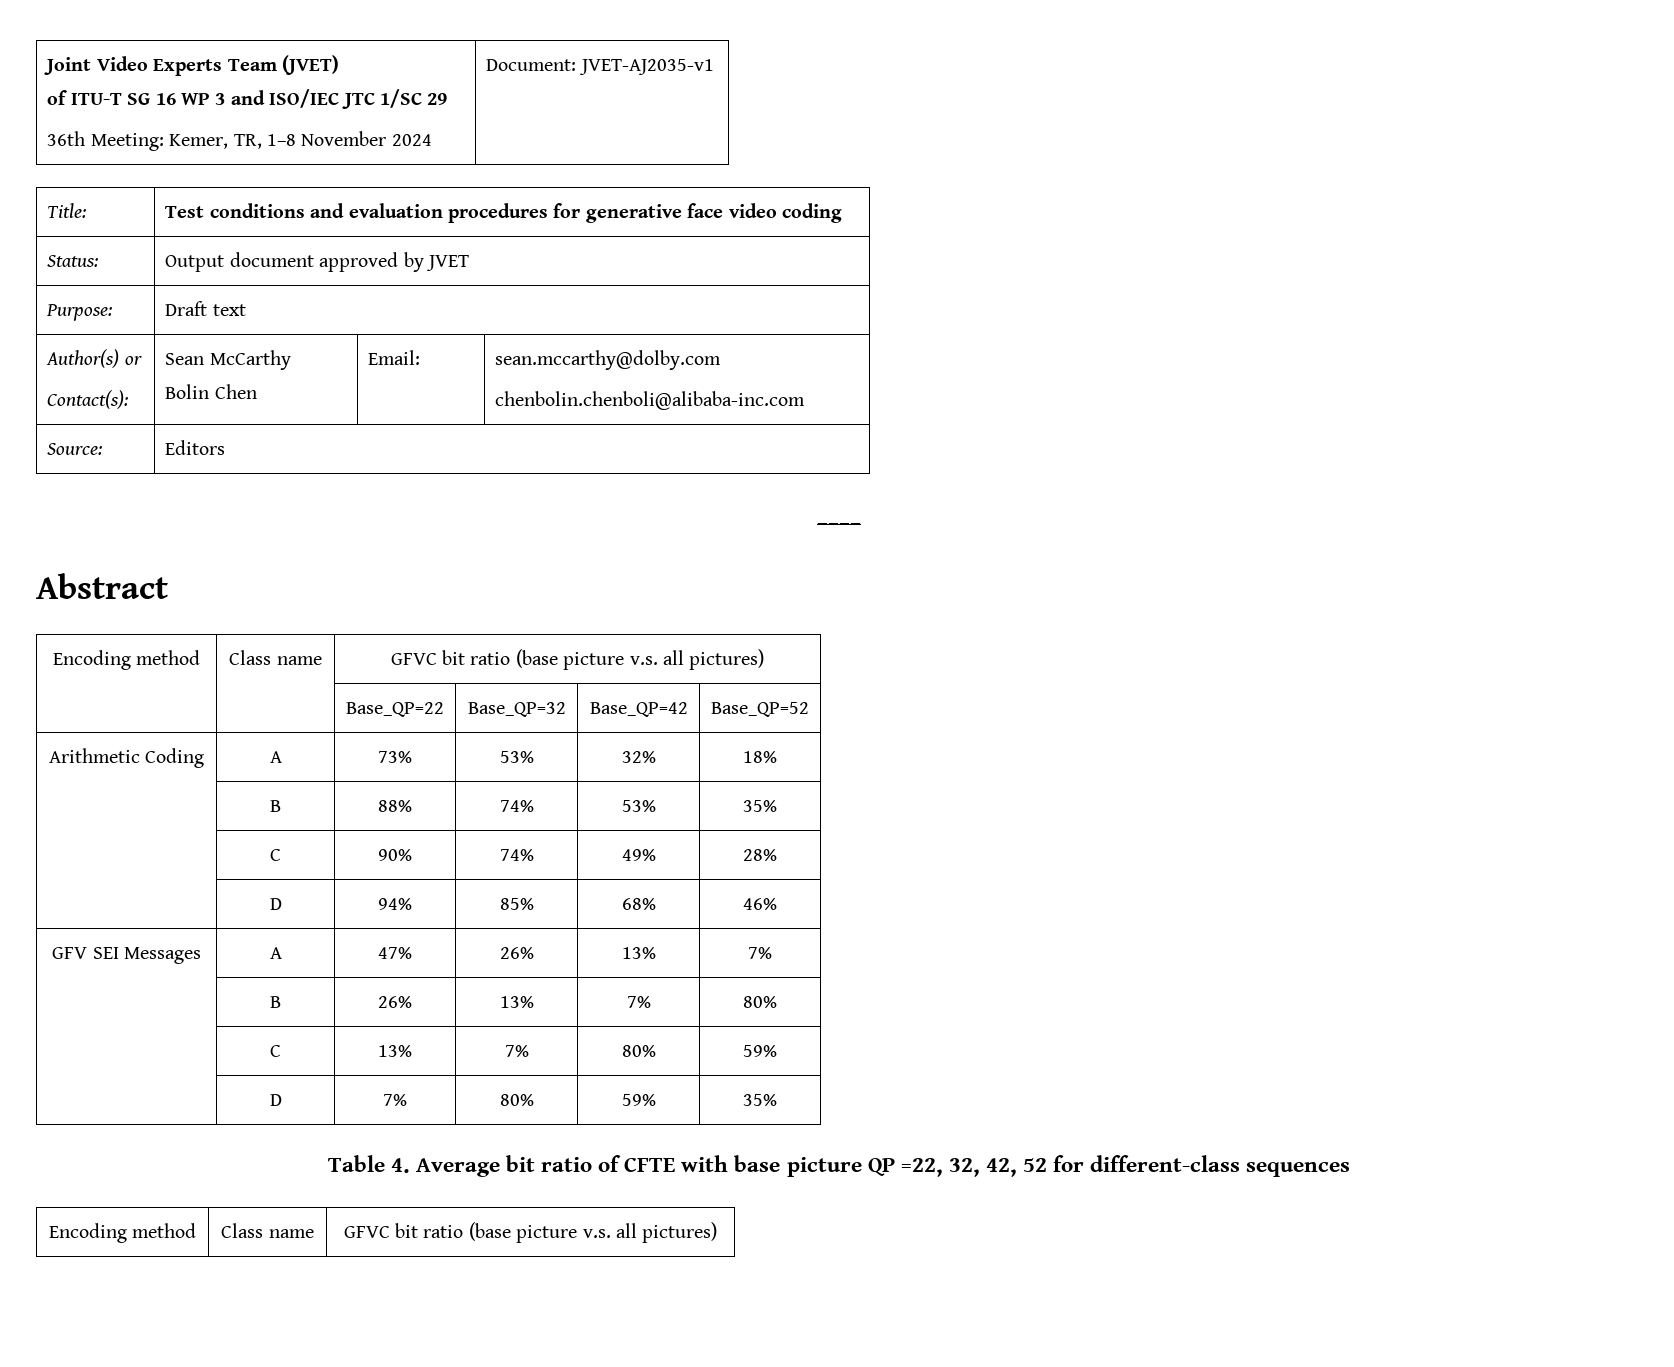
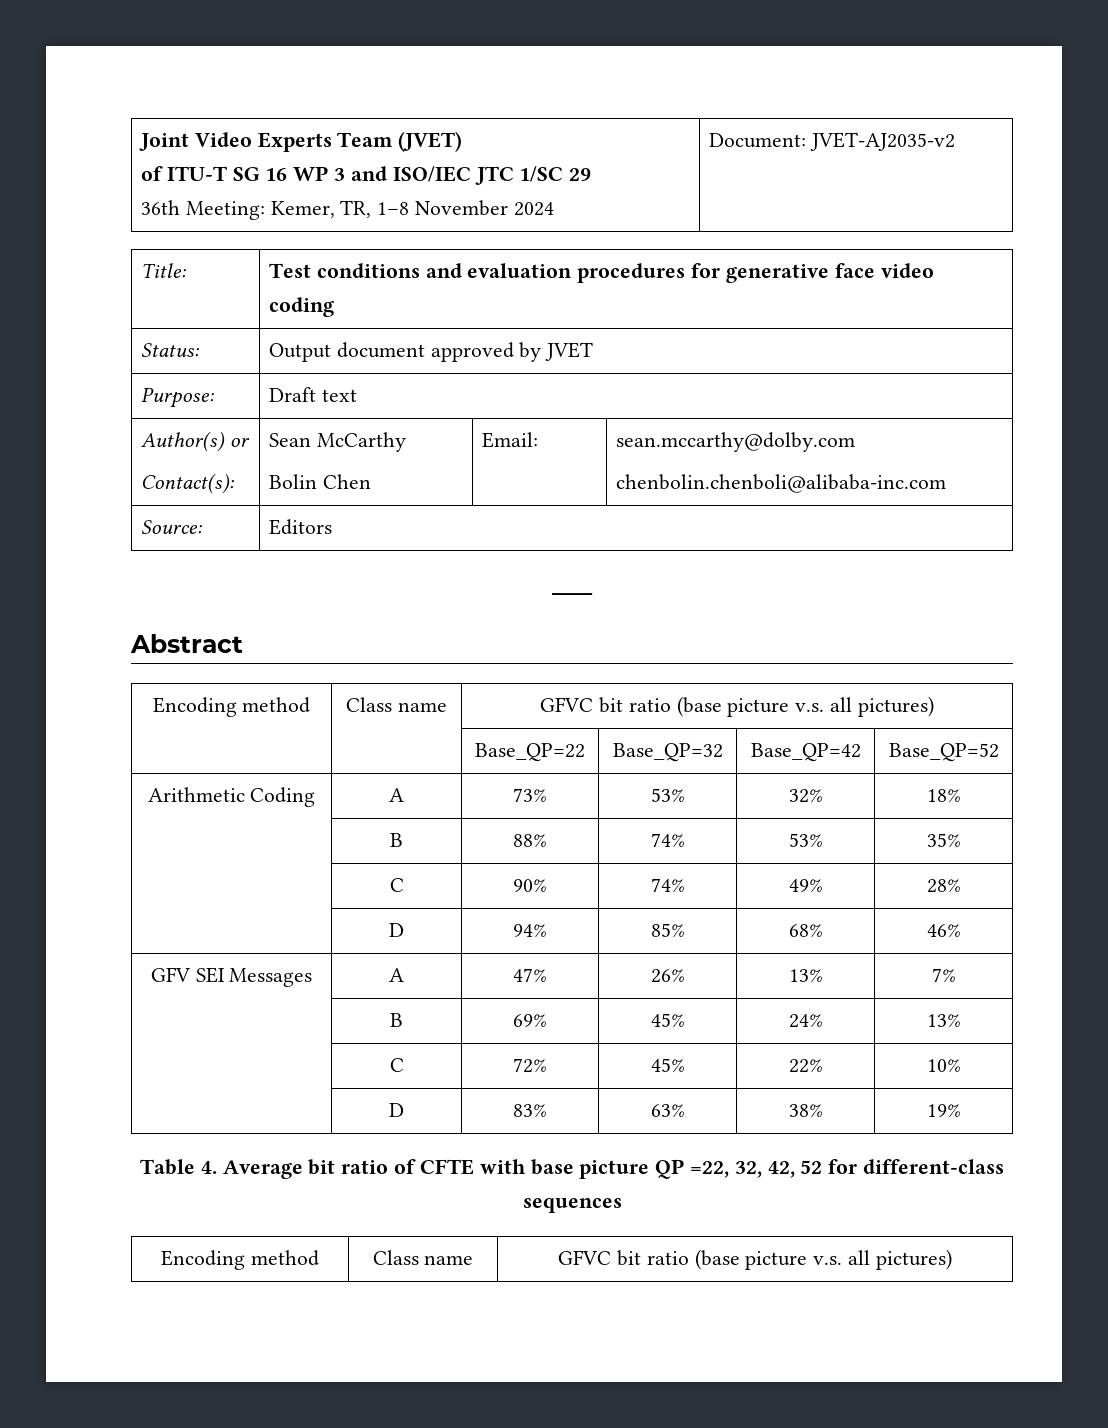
[578,59,714,75] JVET-AJ2035-v1 -> [809,132,955,151] JVET-AJ2035-v2
[378,996,412,1008] [499,996,534,1008] [626,996,651,1008] [743,996,777,1008] [270,1045,281,1057] [378,1045,412,1057] [504,1045,529,1057] [621,1045,656,1057] [743,1045,777,1057] [269,1094,282,1106] [383,1094,407,1106] [499,1094,534,1106] [621,1094,656,1106] [743,1094,777,1106] 26% | 13% | 7% | 80% // | C | 13% | 7% | 80% | 59% // | D | 7% | 80% | 59% | 35% -> [513,1014,547,1027] [650,1013,685,1027] [788,1014,823,1028] [926,1014,961,1027] [389,1058,404,1072] [513,1058,547,1073] [650,1058,685,1072] [788,1059,823,1073] [926,1059,961,1072] [389,1103,404,1117] [513,1104,547,1117] [650,1104,685,1117] [788,1104,823,1117] [926,1104,961,1117] 69% | 45% | 24% | 13% // | C | 72% | 45% | 22% | 10% // | D | 83% | 63% | 38% | 19%

